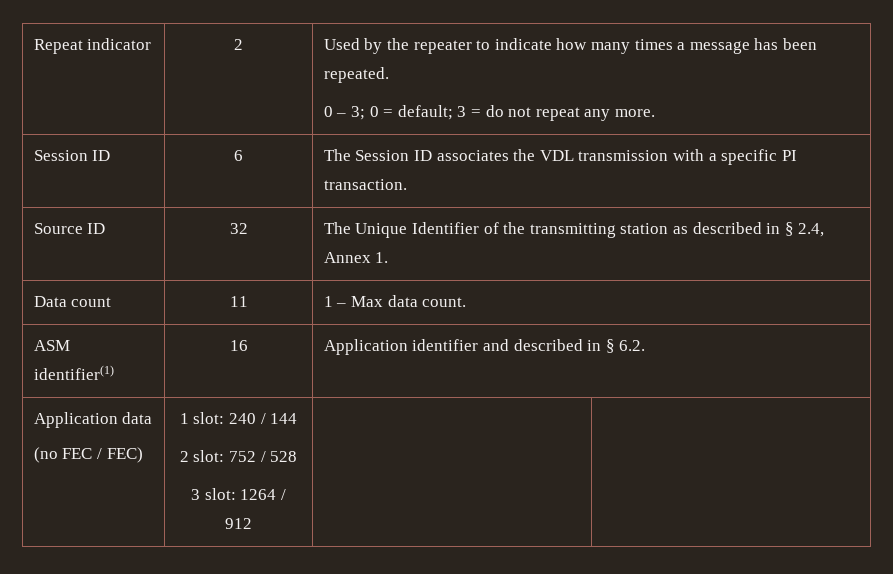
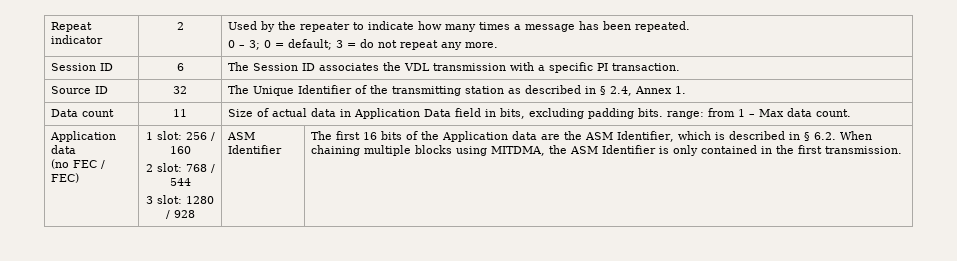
(248, 301) none -> [228,108,736,119] Size of actual data in Application Data field in bits, excluding padding bits. range: from
[33,340,70,351] [33,365,114,380] [229,340,248,351] [323,339,646,355] // ASM identifier(1) | 16 | Application identifier and described in § 6.2. -> (852, 113) none
[229,413,298,424] 240 / 144 -> [185,132,215,141] [169,146,191,154] 256 / 160
[229,451,298,462] 752 / 528 -> [185,164,215,173] [169,178,191,186] 768 / 544
[240,489,286,500] [225,518,252,529] 1264 / 912 | | -> [186,196,214,204] [165,210,195,219] [227,132,256,140] [228,145,283,154] [311,131,873,142] [311,145,903,156] 1280 / 928 | ASM Identifier | The first 16 bits of the Application data are the ASM Identifier, which is described in § 6.2. When chaining multiple blocks using MITDMA, the ASM Identifier is only contained in the first transmission.

